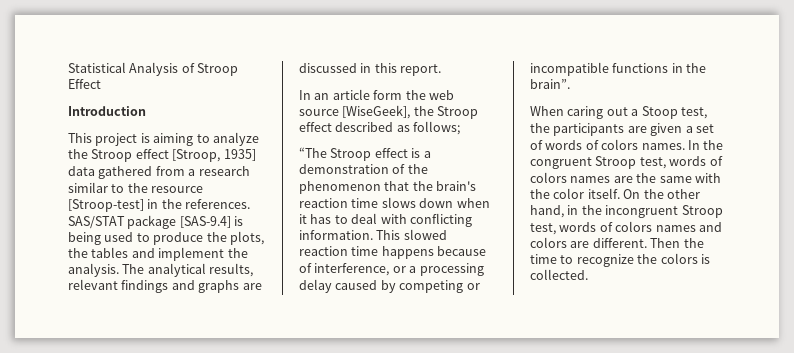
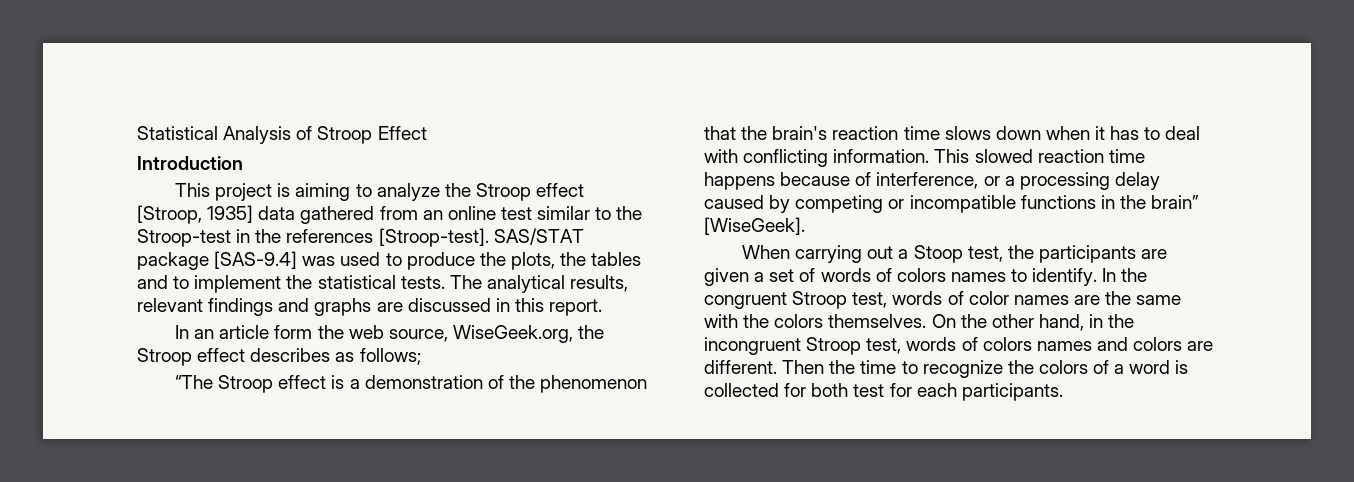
[188,166,250,176] [68,182,204,193] [68,199,251,212] a research similar to the resource [Stroop-test] in the references. -> [422,206,643,220] [137,228,489,247] an online test similar to the Stroop-test in the references [Stroop-test].
[234,216,244,226] [68,232,101,245] is being -> [302,256,336,266] was
(155, 253) none -> [173,276,190,289] to
[68,263,119,277] analysis. -> [317,275,445,289] statistical tests.
[299,105,479,119] [299,122,394,132] source [WiseGeek], the Stroop effect described -> [388,325,605,343] [137,348,331,366] source, WiseGeek.org, the Stroop effect describes
[530,79,570,89] brain”. -> [1151,195,1200,209] [704,217,805,235] brain” [WiseGeek].
[567,106,604,119] caring -> [795,245,863,263] carrying
[641,143,685,150] names. -> [950,268,1098,286] names to identify.
[530,172,567,183] colors -> [968,291,1009,305] color
[553,188,620,199] color itself. -> [774,314,927,328] colors themselves.
[700,254,710,264] [530,269,588,280] is collected. -> [1093,360,1189,374] [704,383,1063,401] of a word is collected for both test for each participants.

